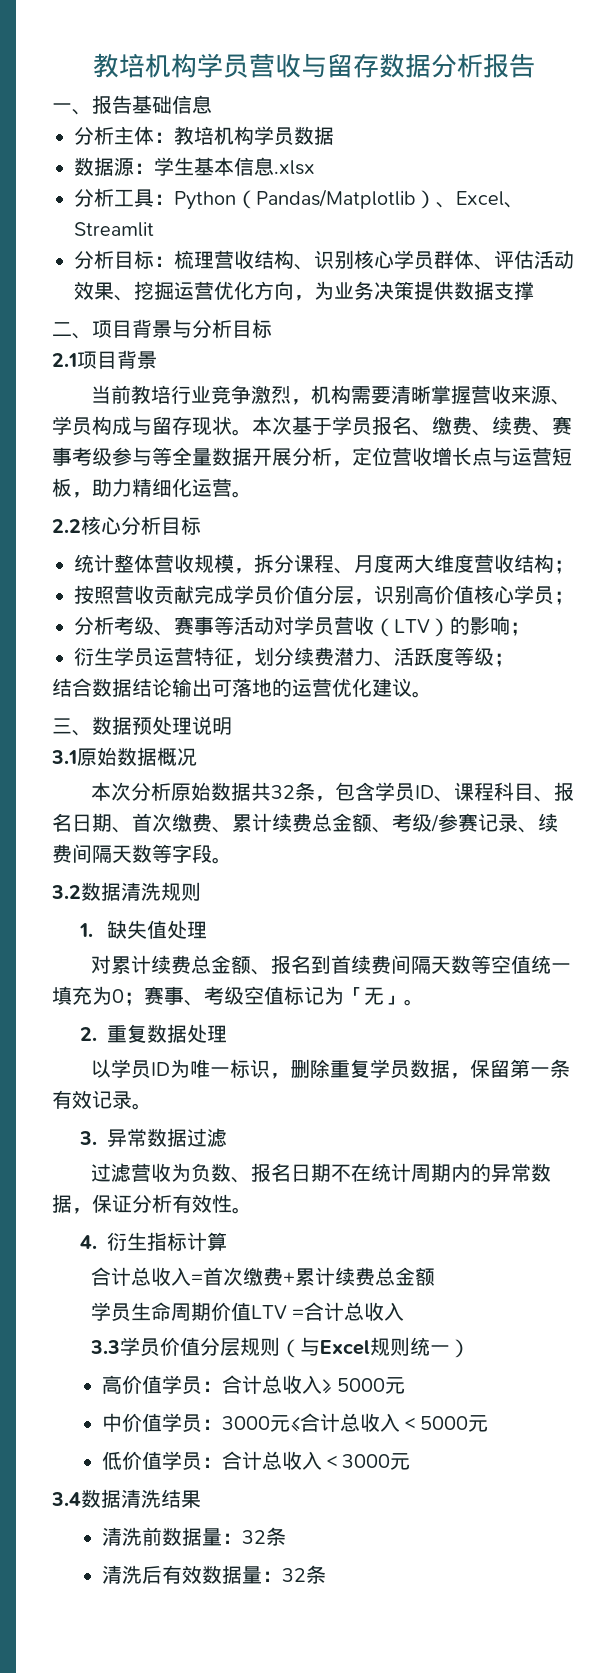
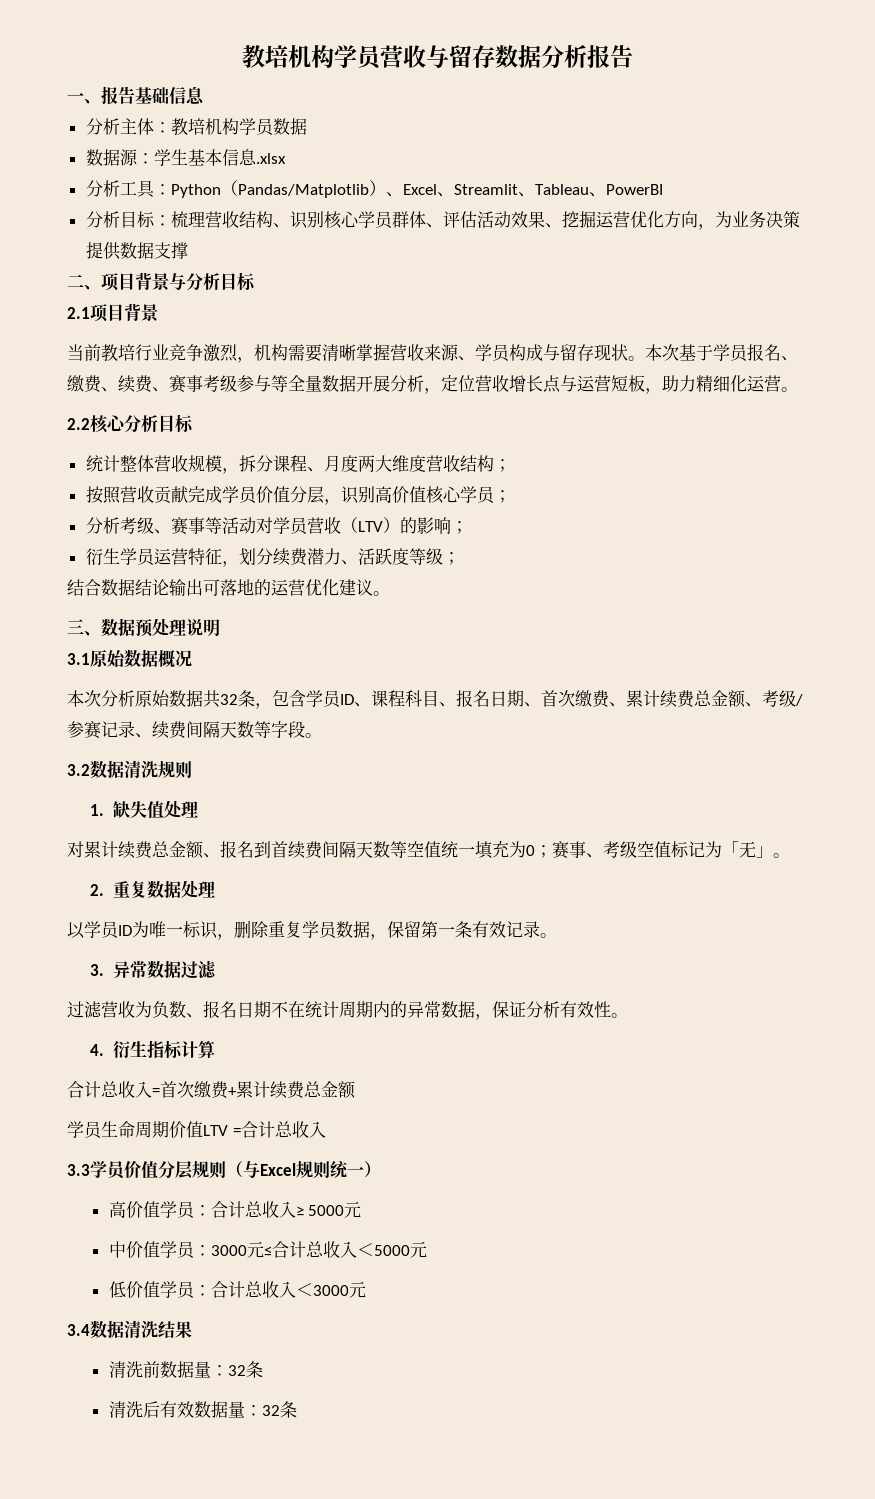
(154, 229) none -> [517,184,663,197] 、Tableau、PowerBI

